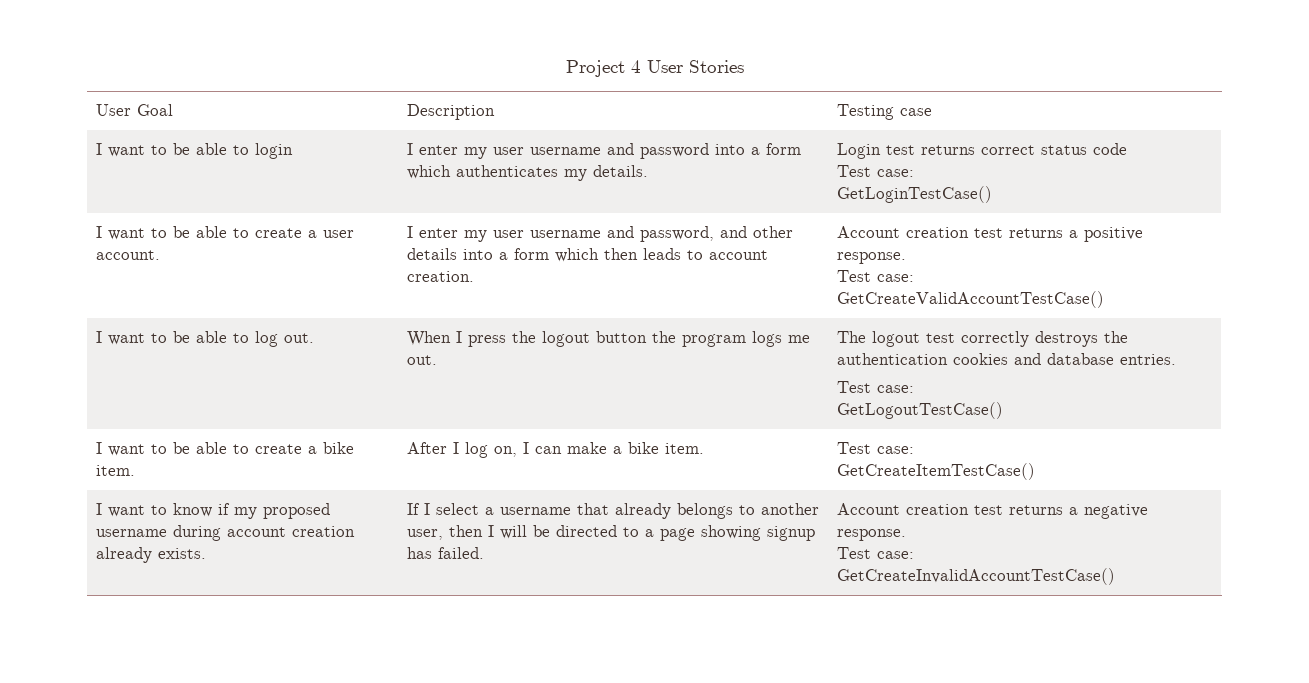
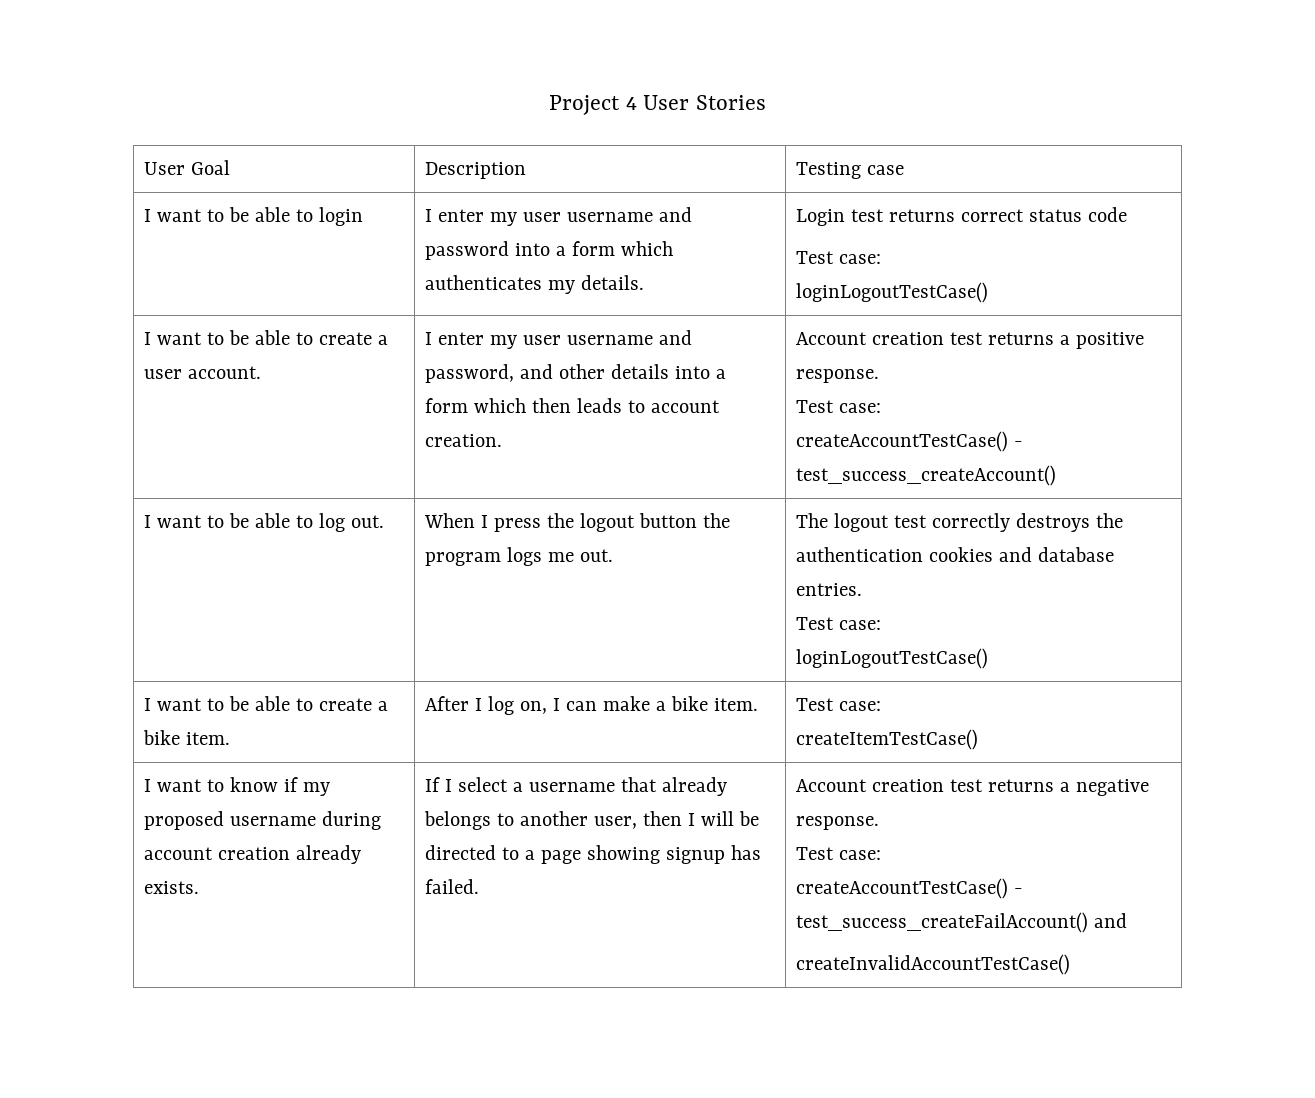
[836,186,992,203] GetLoginTestCase() -> [796,282,989,303] loginLogoutTestCase()
[836,291,1104,308] GetCreateValidAccountTestCase() -> [796,431,1024,452] [796,465,1057,486] createAccountTestCase() - test_success_createAccount()
[836,402,1003,419] GetLogoutTestCase() -> [796,648,989,669] loginLogoutTestCase()
[836,463,1035,480] GetCreateItemTestCase() -> [796,729,979,750] createItemTestCase()
[836,568,1115,585] GetCreateInvalidAccountTestCase() -> [796,878,1024,899] [796,912,1128,933] [796,954,1071,975] createAccountTestCase() - test_success_createFailAccount() and // createInvalidAccountTestCase()

